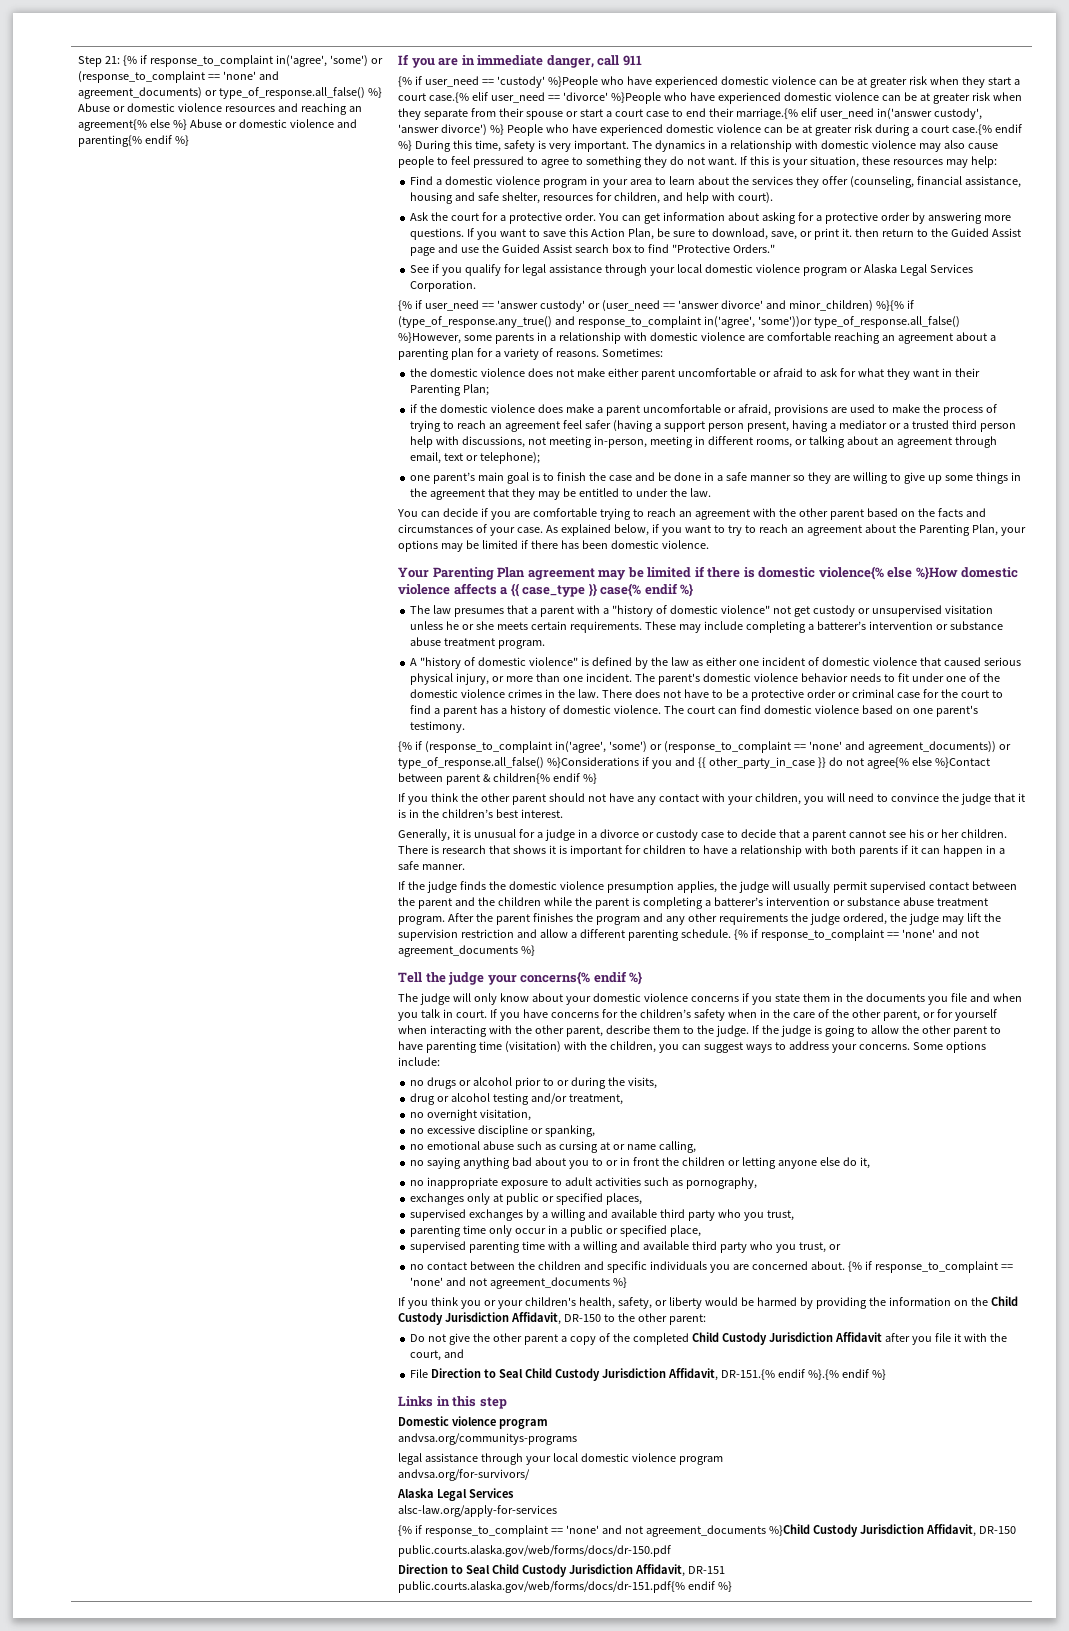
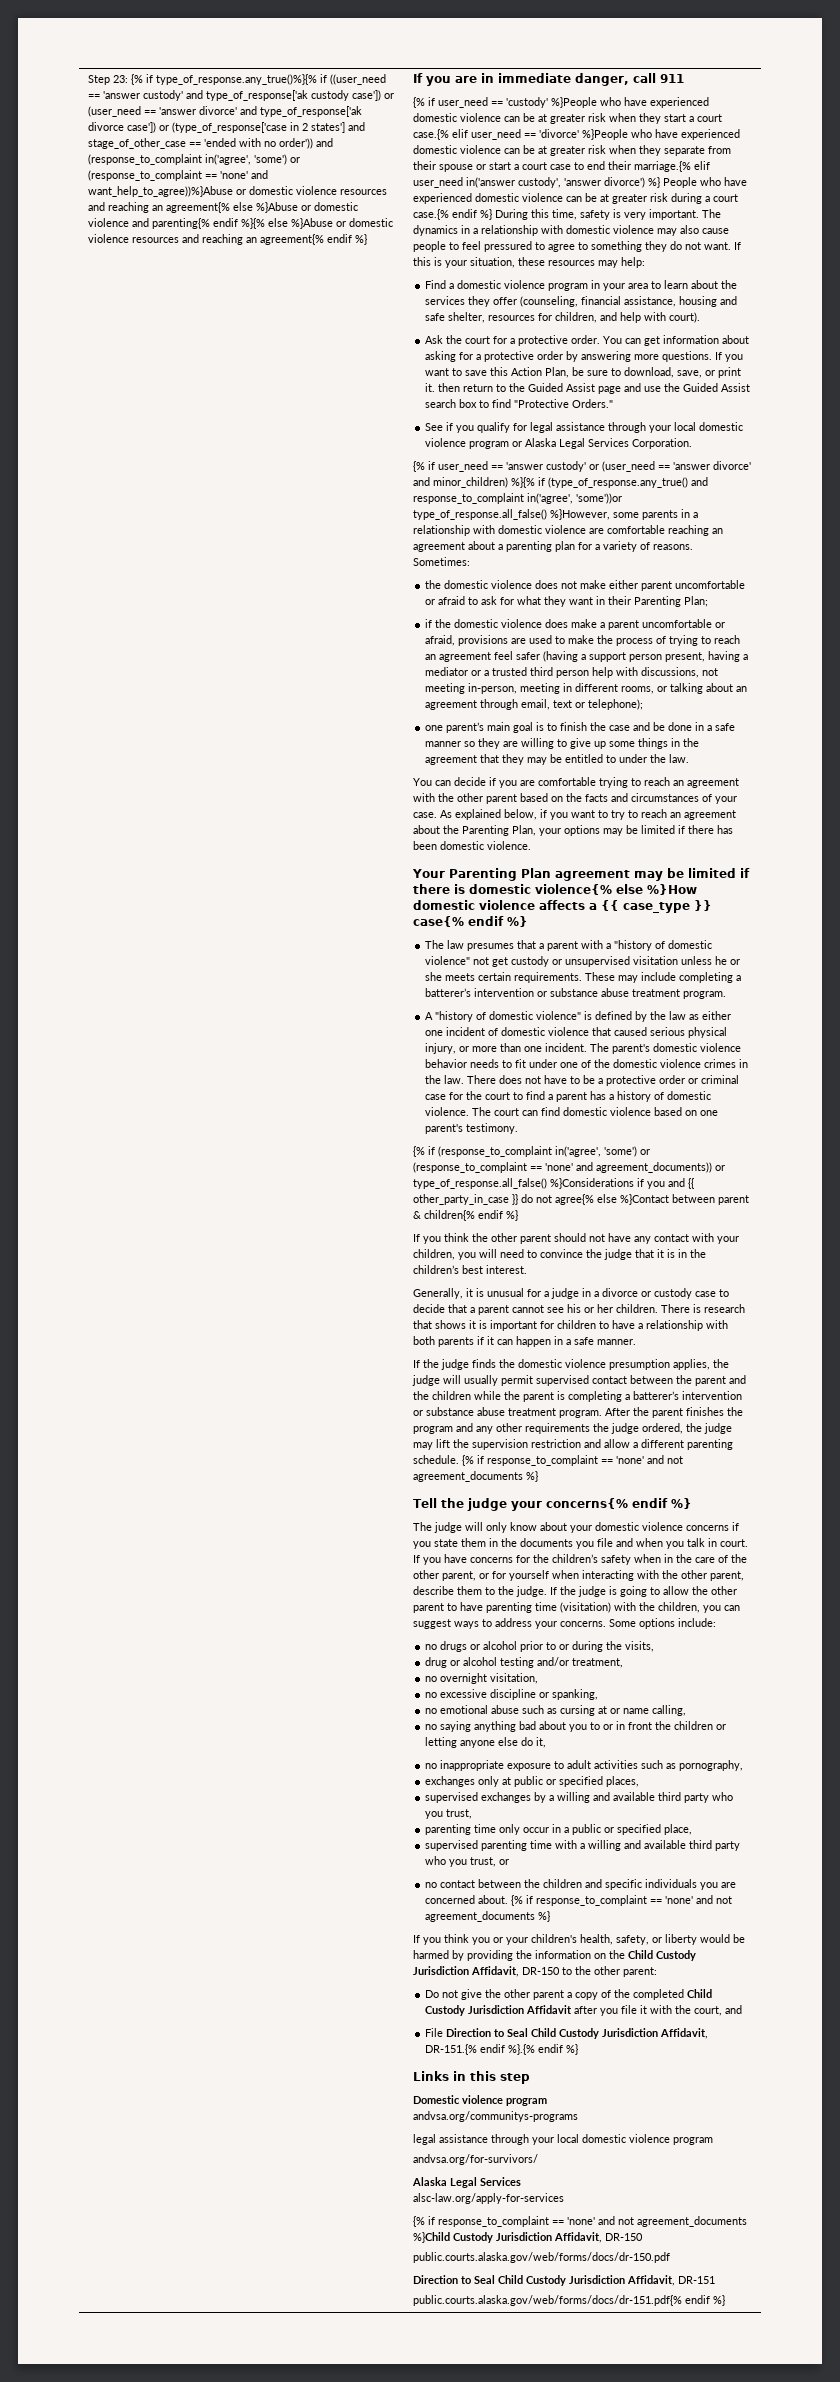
[105,55,384,67] [78,71,280,83] [78,87,383,99] [78,103,111,112] 21: {% if response_to_complaint in('agree', 'some') or (response_to_complaint == 'none' and agreement_documents) or type_of_response.all_false() %} Abuse -> [113,74,387,85] [88,90,395,101] [88,106,363,117] [88,122,366,133] [88,138,334,149] [88,154,301,165] [88,170,269,181] [88,186,234,197] 23: {% if type_of_response.any_true()%}{% if ((user_need == 'answer custody' and type_of_response['ak custody case']) or (user_need == 'answer divorce' and type_of_response['ak divorce case']) or (type_of_response['case in 2 states'] and stage_of_other_case == 'ended with no order')) and (response_to_complaint in('agree', 'some') or (response_to_complaint == 'none' and want_help_to_agree))%}Abuse
[173,119,223,130] %} Abuse -> [256,202,299,213] %}Abuse
(173, 139) none -> [241,218,394,229] [88,234,353,245] %}{% else %}Abuse or domestic violence resources and reaching an agreement{% endif

